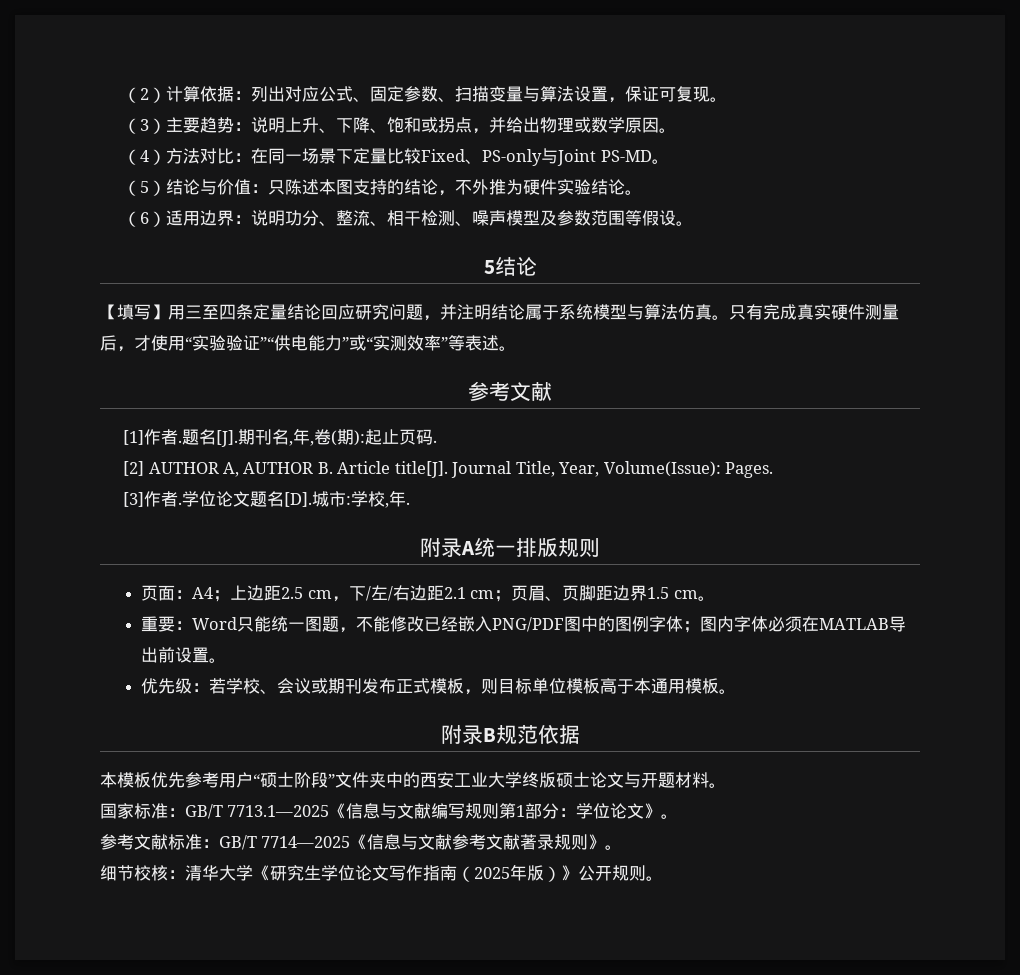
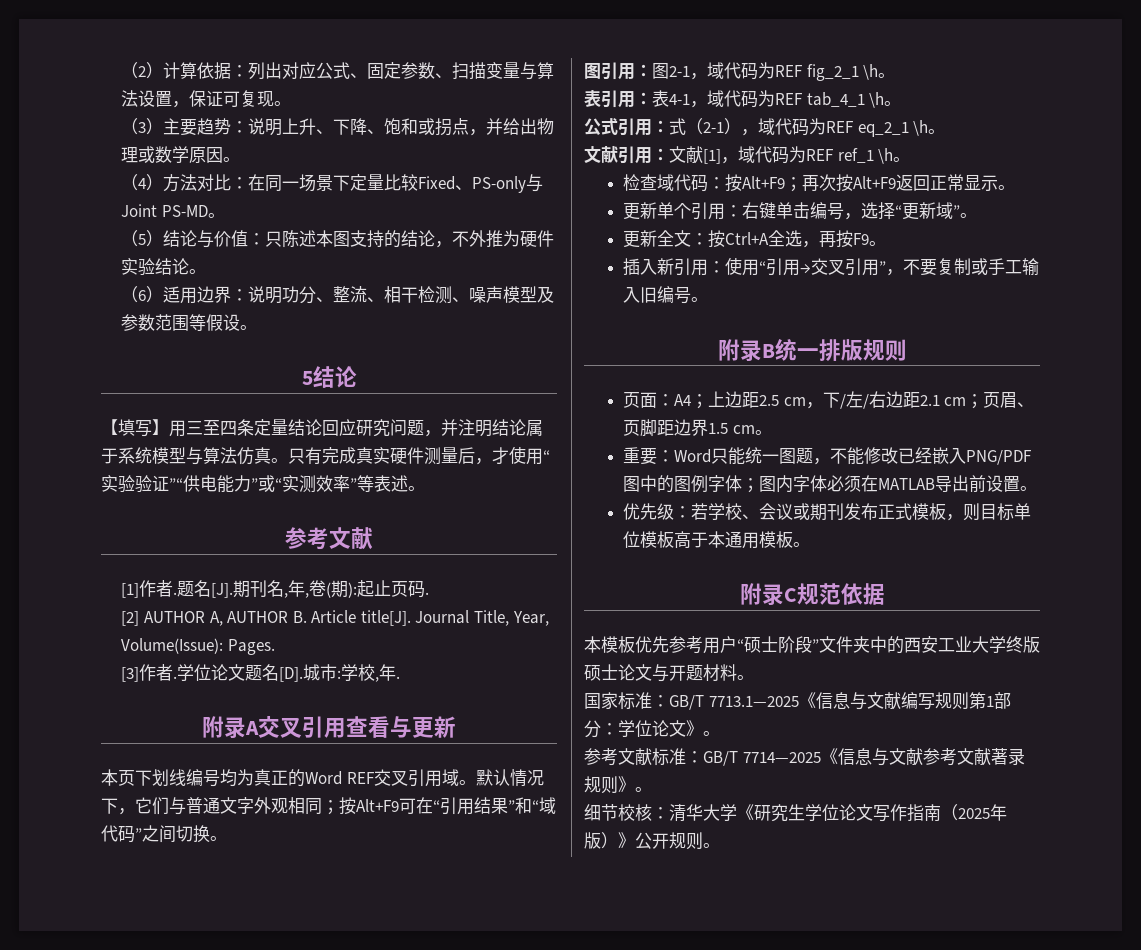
(475, 548) none -> [258,716,456,738] [101,769,544,787] [101,797,556,815] [101,825,227,843] [584,62,896,81] [584,90,902,108] [584,118,946,137] [584,145,911,164] [623,174,1016,192] [623,202,978,220] [623,230,887,248] [623,257,1040,276] [623,286,709,304] [717,339,775,362] 交叉引用查看与更新 // 本页下划线编号均为真正的Word REF交叉引用域。默认情况下，它们与普通文字外观相同；按Alt+F9可在“引用结果”和“域代码”之间切换。 // 图引用：图2-1，域代码为REF fig_2_1 \h。 // 表引用：表4-1，域代码为REF tab_4_1 \h。 // 公式引用：式（2-1），域代码为REF eq_2_1 \h。 // 文献引用：文献[1]，域代码为REF ref_1 \h。 // 检查域代码：按Alt+F9；再次按Alt+F9返回正常显示。 // 更新单个引用：右键单击编号，选择“更新域”。 // 更新全文：按Ctrl+A全选，再按F9。 // 插入新引用：使用“引用→交叉引用”，不要复制或手工输入旧编号。 // 附录B
[482,728,496,742] B -> [783,588,797,602] C

